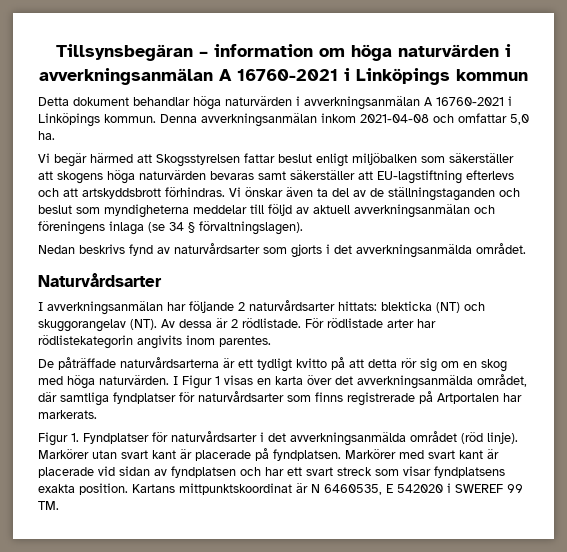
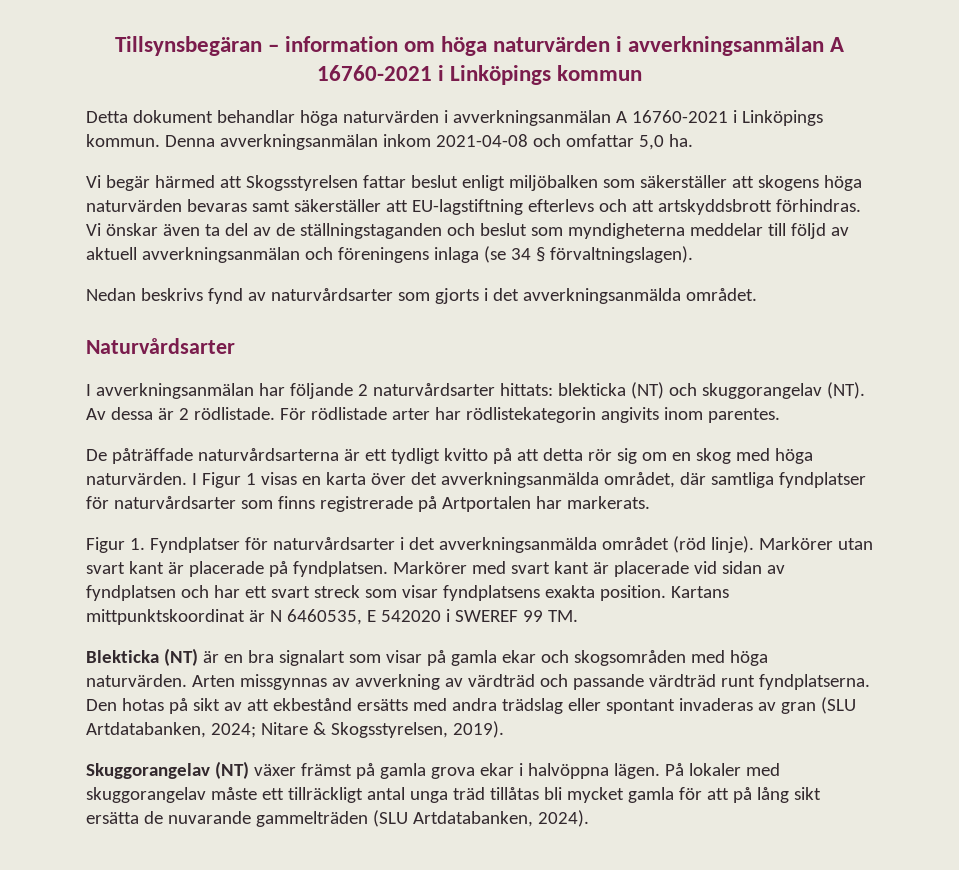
(59, 505) none -> [86,648,768,666] [86,674,870,690] [86,697,856,714] [86,721,504,738] [86,761,780,779] [86,787,821,803] [86,810,589,827] // Blekticka (NT) är en bra signalart som visar på gamla ekar och skogsområden med höga naturvärden. Arten missgynnas av avverkning av värdträd och passande värdträd runt fyndplatserna. Den hotas på sikt av att ekbestånd ersätts med andra trädslag eller spontant invaderas av gran (SLU Artdatabanken, 2024; Nitare & Skogsstyrelsen, 2019). // Skuggorangelav (NT) växer främst på gamla grova ekar i halvöppna lägen. På lokaler med skuggorangelav måste ett tillräckligt antal unga träd tillåtas bli mycket gamla för att på lång sikt ersätta de nuvarande gammelträden (SLU Artdatabanken, 2024).

